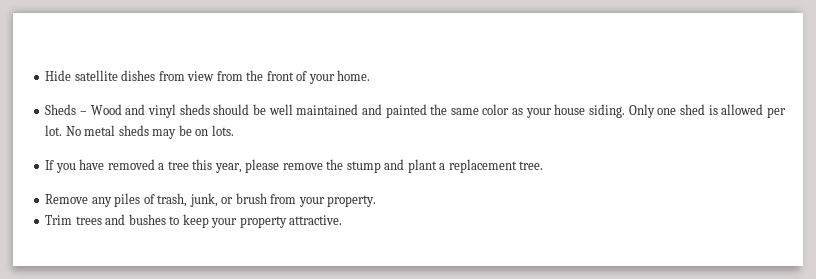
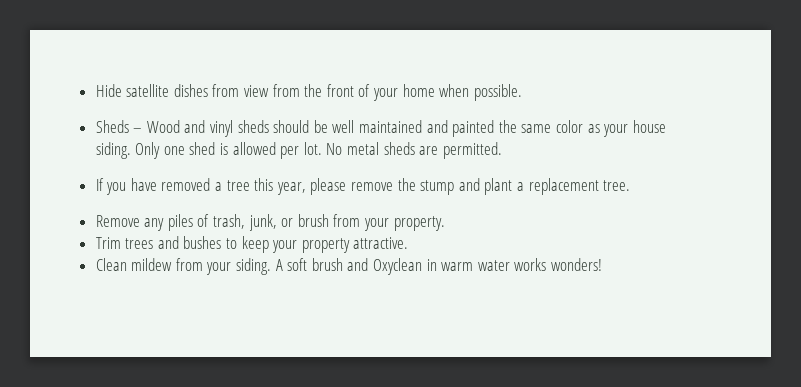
[337,70,371,81] home. -> [402,84,522,101] home when possible.
[152,125,234,139] may be on lots. -> [419,142,502,159] are permitted.
(343, 220) none -> [95,258,602,275] // Clean mildew from your siding. A soft brush and Oxyclean in warm water works wonders!

